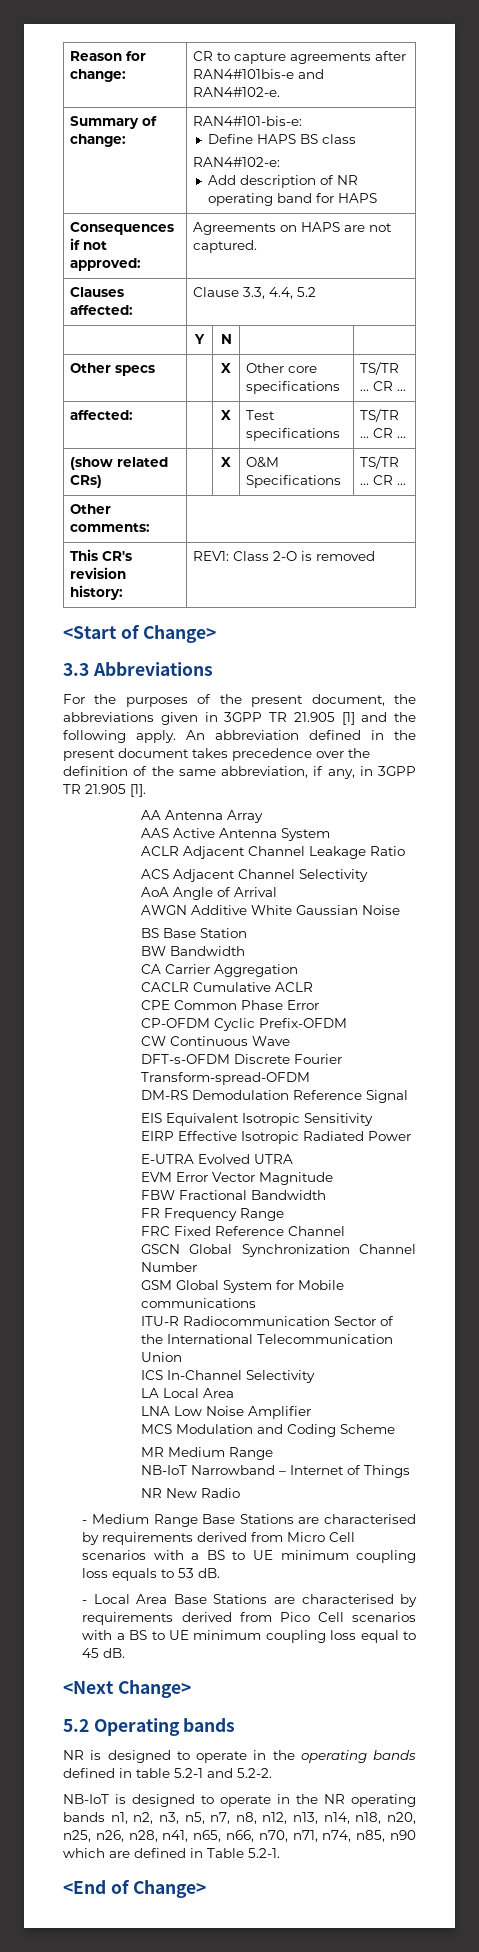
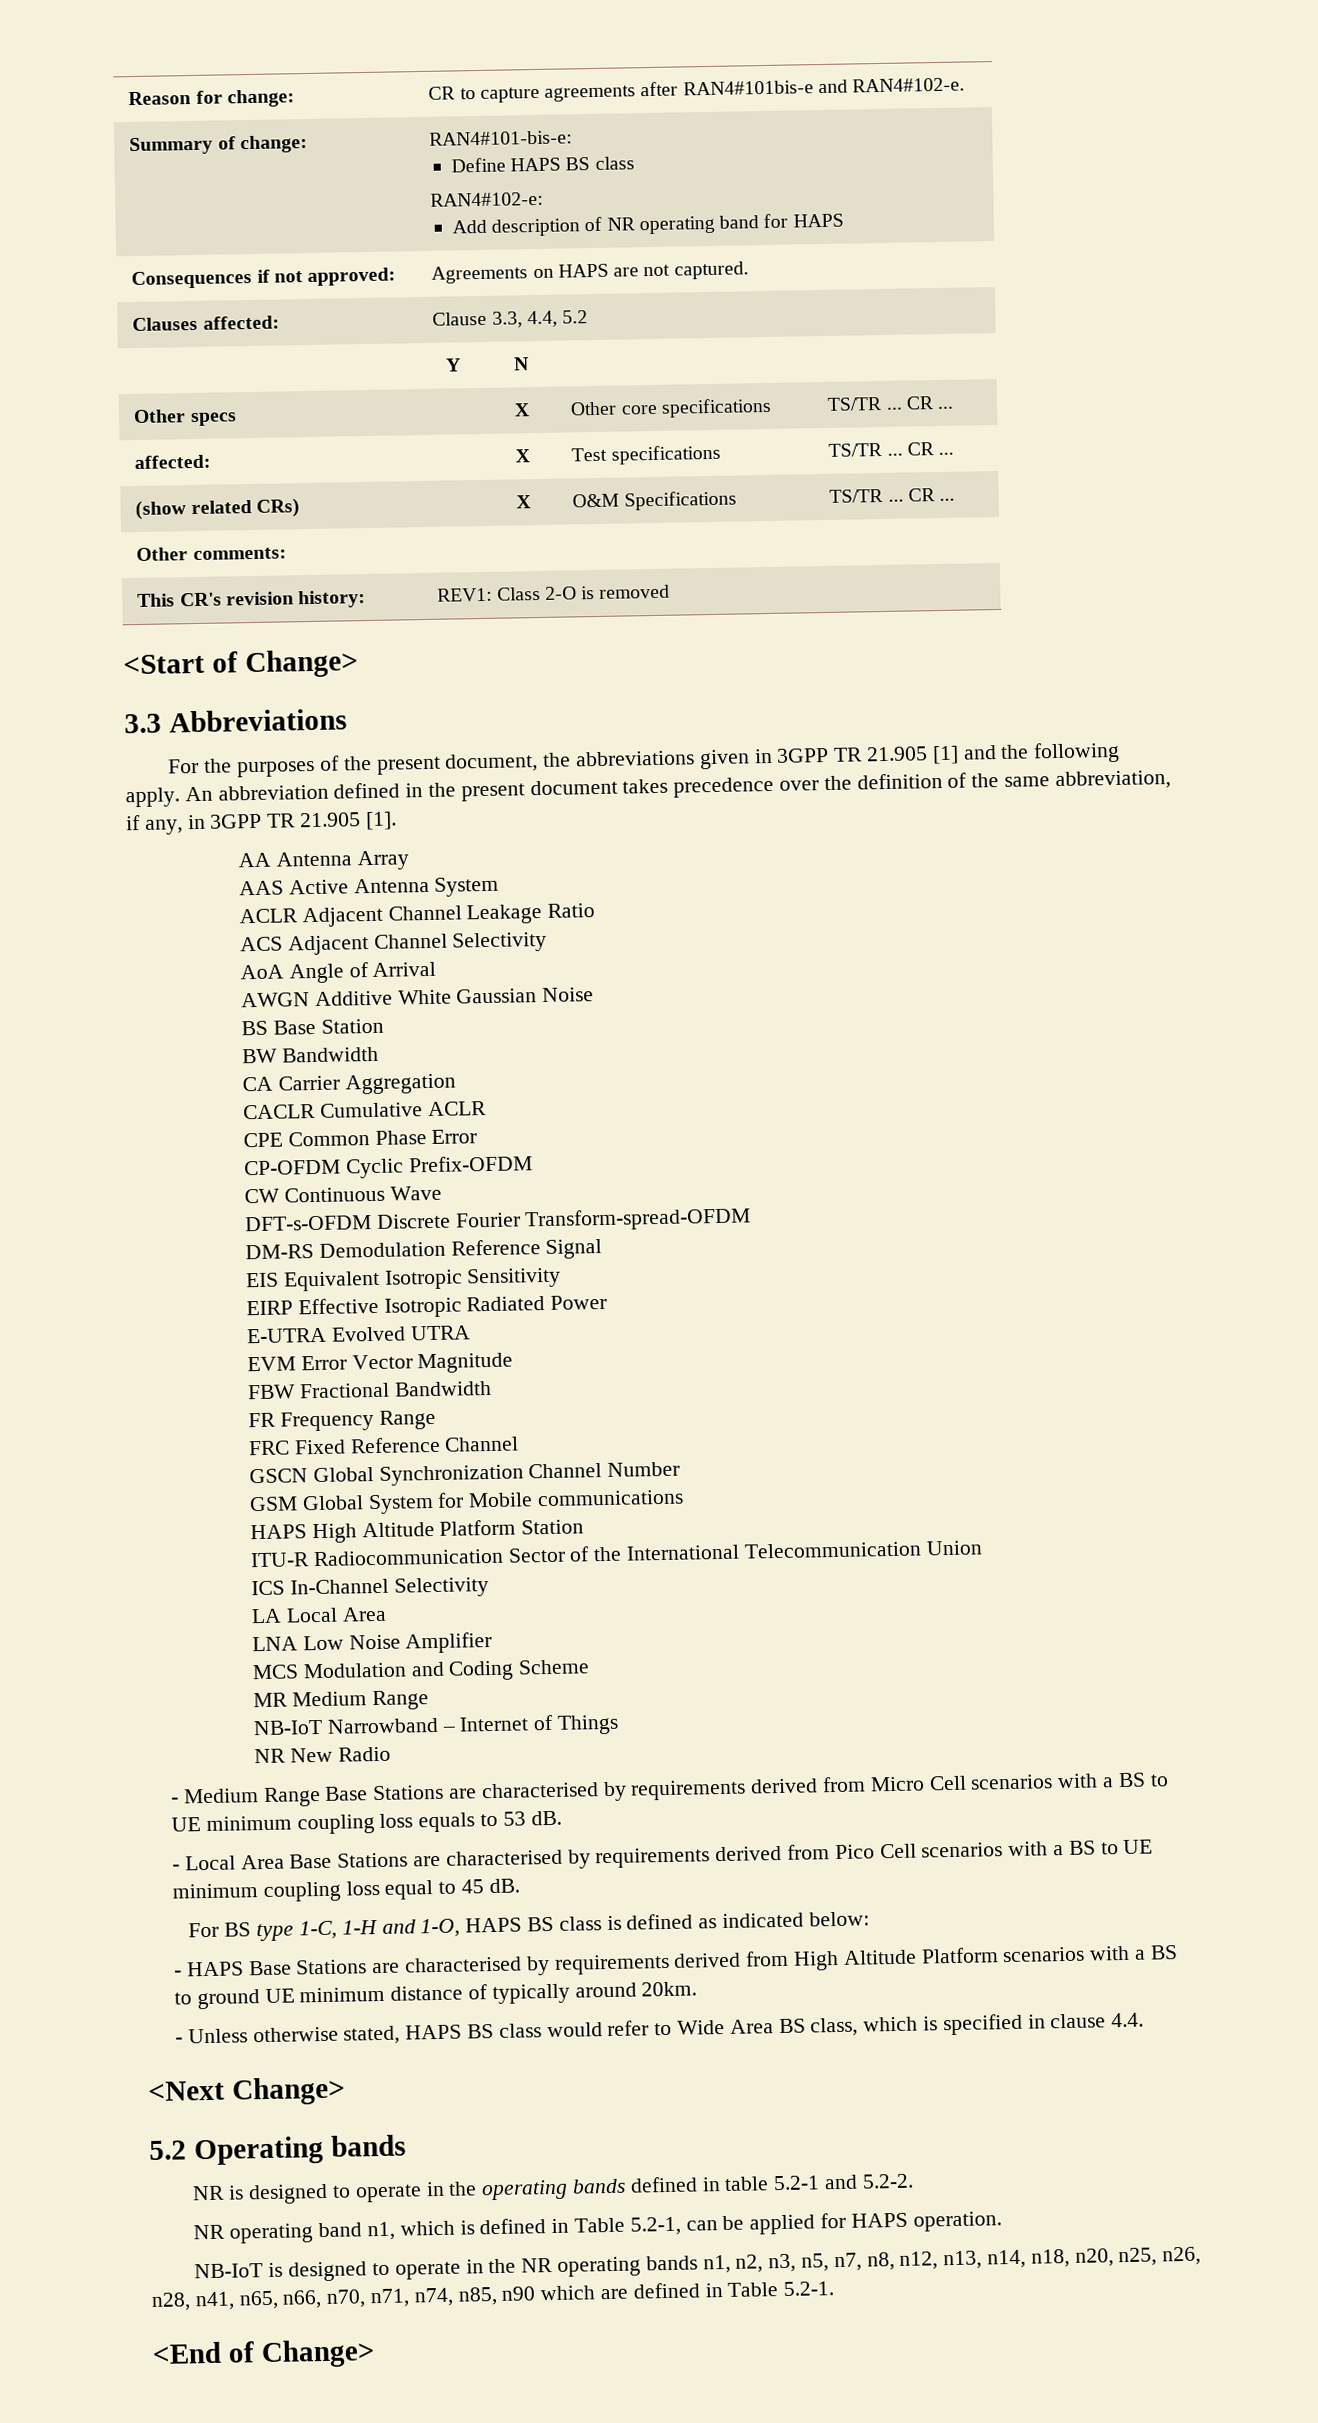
(256, 1303) none -> [249,1519,585,1544] // HAPS High Altitude Platform Station
(126, 1653) none -> [188,1911,870,1942] [173,1945,1178,1977] [173,1981,698,2010] [174,2012,1145,2045] // For BS type 1-C, 1-H and 1-O, HAPS BS class is defined as indicated below: // - HAPS Base Stations are characterised by requirements derived from High Altitude Platform scenarios with a BS to ground UE minimum distance of typically around 20km. // - Unless otherwise stated, HAPS BS class would refer to Wide Area BS class, which is specified in clause 4.4.
(272, 1773) none -> [193,2211,1002,2244] // NR operating band n1, which is defined in Table 5.2-1, can be applied for HAPS operation.

